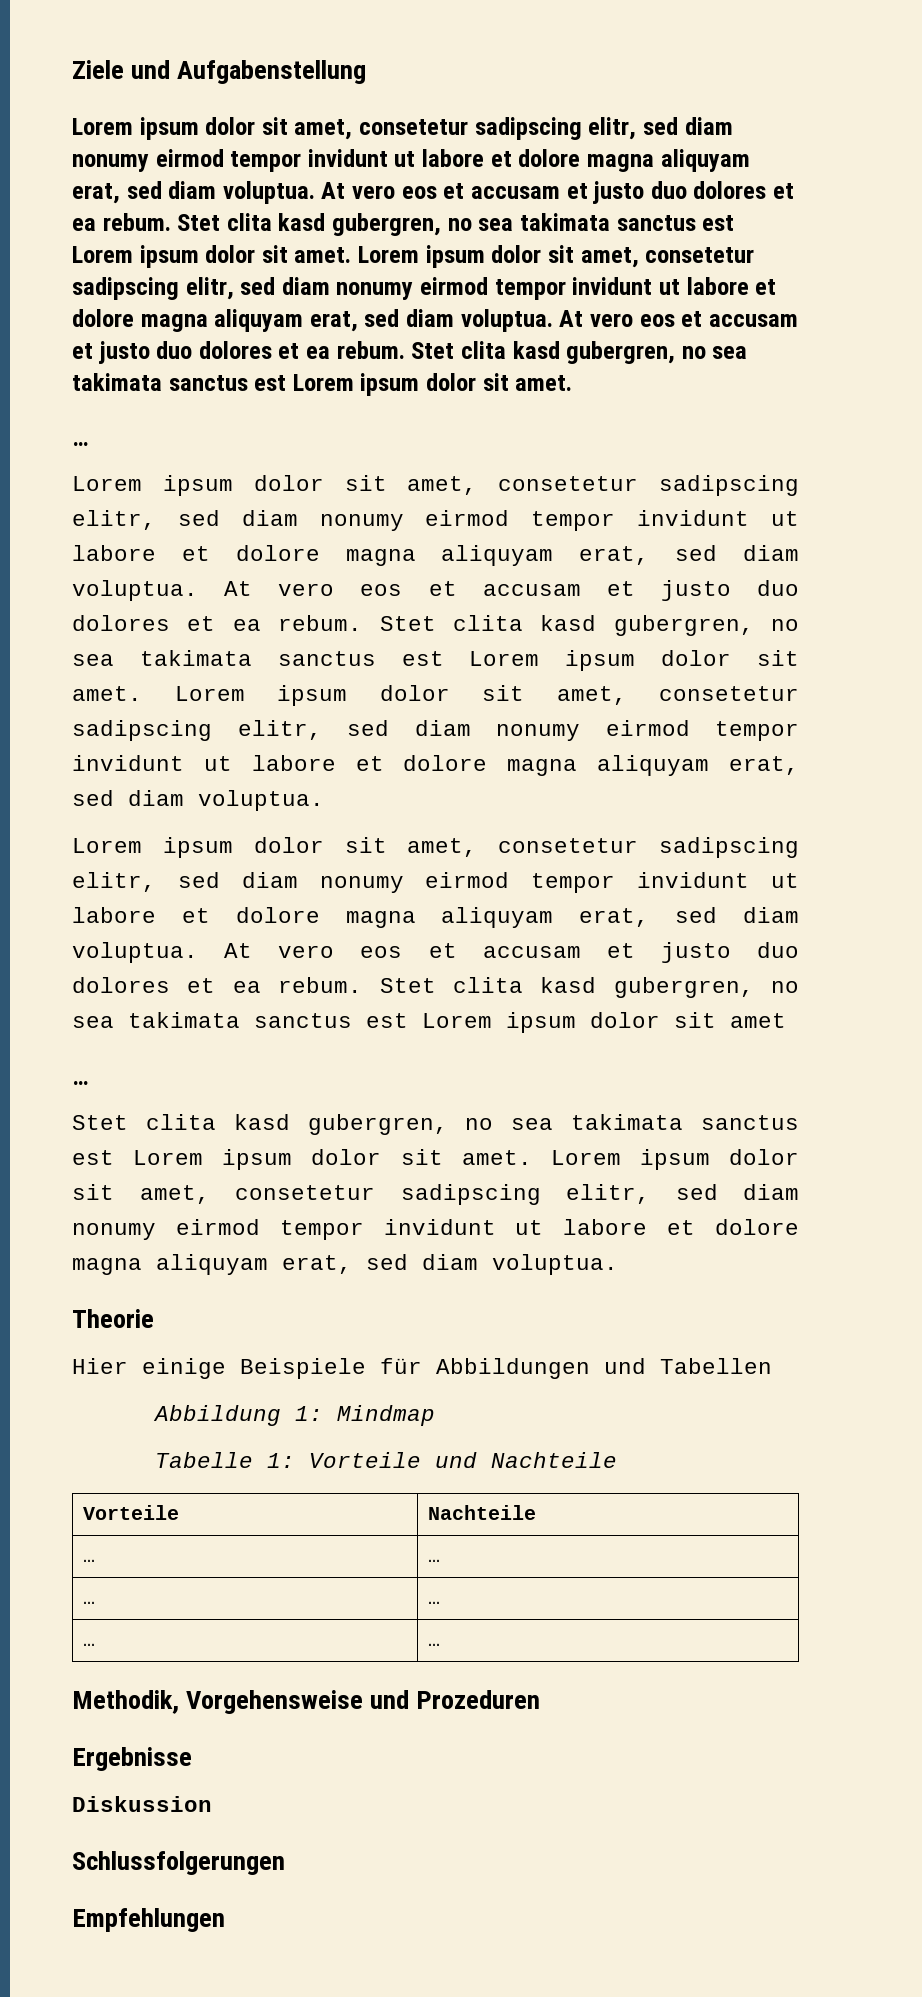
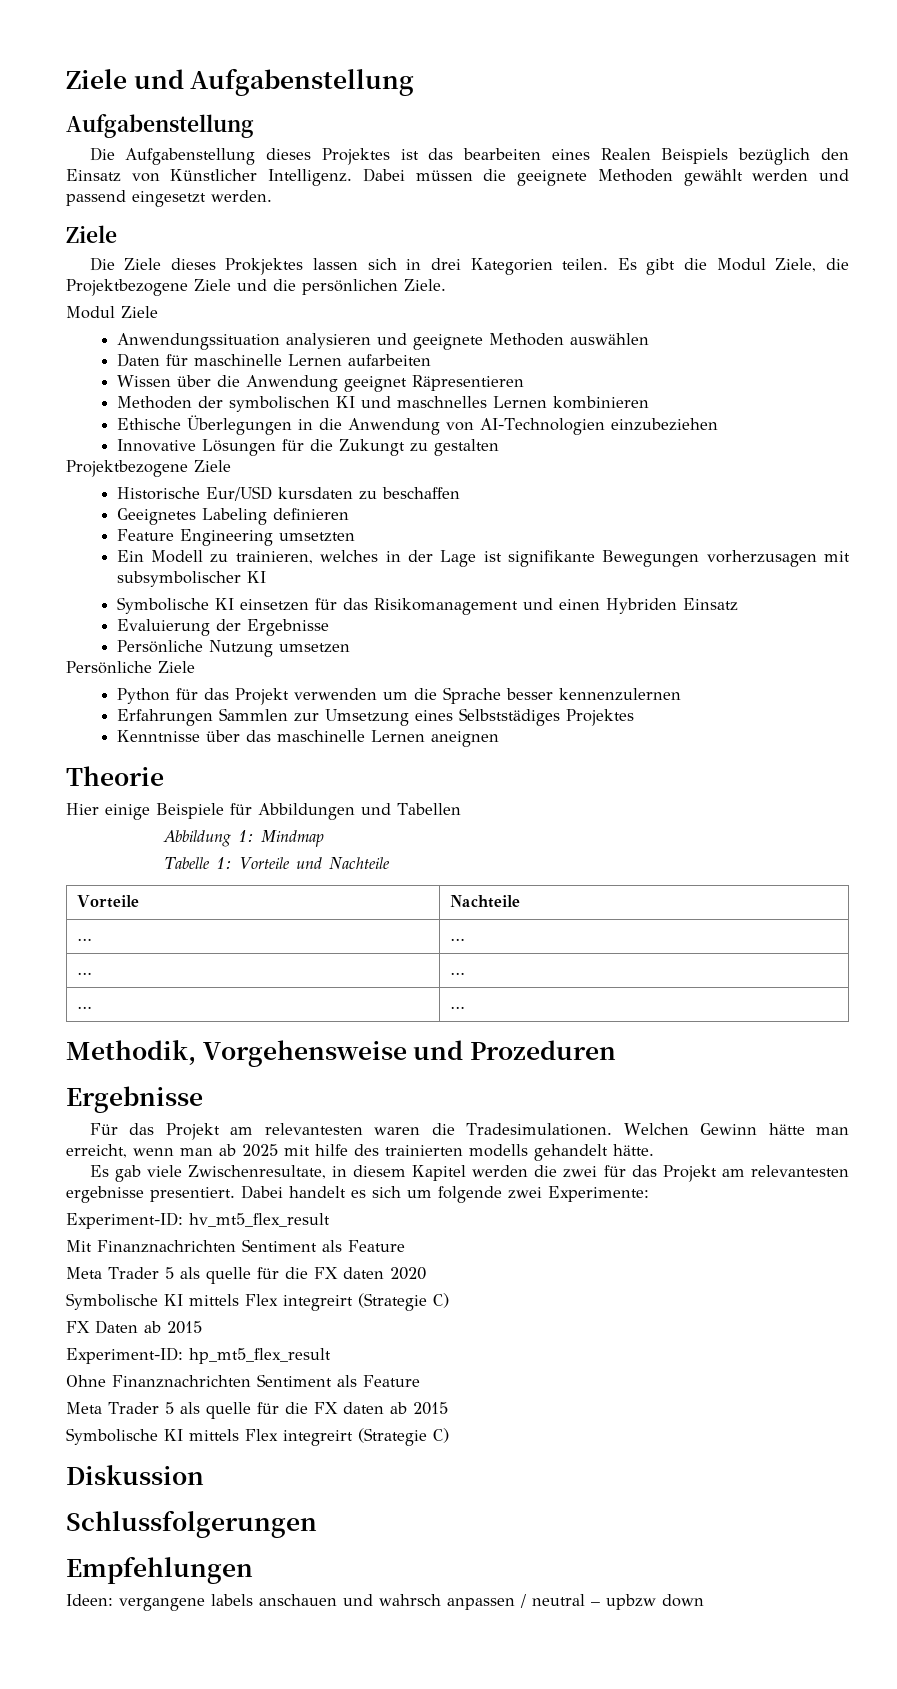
[72,117,733,140] [72,149,750,172] [72,181,794,204] [72,213,735,236] [72,245,755,268] [72,277,777,300] [72,309,798,332] [72,341,748,364] [72,373,573,396] [72,442,88,446] [72,475,799,496] [72,510,799,531] [72,545,799,566] [72,580,799,601] [72,615,799,636] [72,650,799,671] [72,685,799,706] [72,720,799,741] [72,755,799,776] [72,790,324,811] [72,837,799,858] [72,872,799,893] [72,907,799,928] [72,942,799,963] [72,977,799,998] [72,1012,786,1033] [72,1081,88,1085] [72,1114,799,1135] [72,1149,799,1170] [72,1184,799,1205] [72,1219,799,1240] [72,1254,618,1275] Lorem ipsum dolor sit amet, consetetur sadipscing elitr, sed diam nonumy eirmod tempor invidunt ut labore et dolore magna aliquyam erat, sed diam voluptua. At vero eos et accusam et justo duo dolores et ea rebum. Stet clita kasd gubergren, no sea takimata sanctus est Lorem ipsum dolor sit amet. Lorem ipsum dolor sit amet, consetetur sadipscing elitr, sed diam nonumy eirmod tempor invidunt ut labore et dolore magna aliquyam erat, sed diam voluptua. At vero eos et accusam et justo duo dolores et ea rebum. Stet clita kasd gubergren, no sea takimata sanctus est Lorem ipsum dolor sit amet. // … // Lorem ipsum dolor sit amet, consetetur sadipscing elitr, sed diam nonumy eirmod tempor invidunt ut labore et dolore magna aliquyam erat, sed diam voluptua. At vero eos et accusam et justo duo dolores et ea rebum. Stet clita kasd gubergren, no sea takimata sanctus est Lorem ipsum dolor sit amet. Lorem ipsum dolor sit amet, consetetur sadipscing elitr, sed diam nonumy eirmod tempor invidunt ut labore et dolore magna aliquyam erat, sed diam voluptua. // Lorem ipsum dolor sit amet, consetetur sadipscing elitr, sed diam nonumy eirmod tempor invidunt ut labore et dolore magna aliquyam erat, sed diam voluptua. At vero eos et accusam et justo duo dolores et ea rebum. Stet clita kasd gubergren, no sea takimata sanctus est Lorem ipsum dolor sit amet // … // Stet clita kasd gubergren, no sea takimata sanctus est Lorem ipsum dolor sit amet. Lorem ipsum dolor sit amet, consetetur sadipscing elitr, sed diam nonumy eirmod tempor invidunt ut labore et dolore magna aliquyam erat, sed diam voluptua. -> [66,114,254,138] [89,147,849,165] [66,168,850,186] [66,190,272,207] [66,225,117,243] [89,257,849,275] [66,279,446,296] [66,306,158,319] [116,333,649,350] [116,353,431,367] [116,375,524,392] [116,396,649,412] [116,415,718,435] [116,439,499,456] [66,460,231,477] [116,486,460,501] [116,508,349,525] [116,529,355,546] [116,550,851,567] [116,571,266,587] [116,597,738,615] [116,619,329,636] [116,640,350,657] [66,661,195,674] [116,687,681,705] [116,708,634,726] [116,730,499,747] Aufgabenstellung // Die Aufgabenstellung dieses Projektes ist das bearbeiten eines Realen Beispiels bezüglich den Einsatz von Künstlicher Intelligenz. Dabei müssen die geeignete Methoden gewählt werden und passend eingesetzt werden. // Ziele // Die Ziele dieses Prokjektes lassen sich in drei Kategorien teilen. Es gibt die Modul Ziele, die Projektbezogene Ziele und die persönlichen Ziele. // Modul Ziele // Anwendungssituation analysieren und geeignete Methoden auswählen // Daten für maschinelle Lernen aufarbeiten // Wissen über die Anwendung geeignet Räpresentieren // Methoden der symbolischen KI und maschnelles Lernen kombinieren // Ethische Überlegungen in die Anwendung von AI-Technologien einzubeziehen // Innovative Lösungen für die Zukungt zu gestalten // Projektbezogene Ziele // Historische Eur/USD kursdaten zu beschaffen // Geeignetes Labeling definieren // Feature Engineering umsetzten // Ein Modell zu trainieren, welches in der Lage ist signifikante Bewegungen vorherzusagen mit subsymbolischer KI // Symbolische KI einsetzen für das Risikomanagement und einen Hybriden Einsatz // Evaluierung der Ergebnisse // Persönliche Nutzung umsetzen // Persönliche Ziele // Python für das Projekt verwenden um die Sprache besser kennenzulernen // Erfahrungen Sammlen zur Umsetzung eines Selbststädiges Projektes // Kenntnisse über das maschinelle Lernen aneignen
[72,1796,212,1812] [72,1851,285,1875] [72,1908,225,1932] Diskussion // Schlussfolgerungen // Empfehlungen -> [89,1123,849,1140] [66,1144,654,1161] [89,1165,849,1182] [66,1185,649,1203] [66,1212,330,1229] [66,1239,405,1253] [66,1267,426,1284] [66,1293,449,1311] [66,1320,202,1334] [66,1347,331,1364] [66,1374,420,1388] [66,1402,448,1419] [66,1428,449,1446] [66,1465,204,1485] [66,1510,317,1538] [66,1556,253,1584] [66,1594,704,1611] Für das Projekt am relevantesten waren die Tradesimulationen. Welchen Gewinn hätte man erreicht, wenn man ab 2025 mit hilfe des trainierten modells gehandelt hätte. // Es gab viele Zwischenresultate, in diesem Kapitel werden die zwei für das Projekt am relevantesten ergebnisse presentiert. Dabei handelt es sich um folgende zwei Experimente: // Experiment-ID: hv_mt5_flex_result // Mit Finanznachrichten Sentiment als Feature // Meta Trader 5 als quelle für die FX daten 2020 // Symbolische KI mittels Flex integreirt (Strategie C) // FX Daten ab 2015 // Experiment-ID: hp_mt5_flex_result // Ohne Finanznachrichten Sentiment als Feature // Meta Trader 5 als quelle für die FX daten ab 2015 // Symbolische KI mittels Flex integreirt (Strategie C) // Diskussion // Schlussfolgerungen // Empfehlungen // Ideen: vergangene labels anschauen und wahrsch anpassen / neutral – upbzw down

